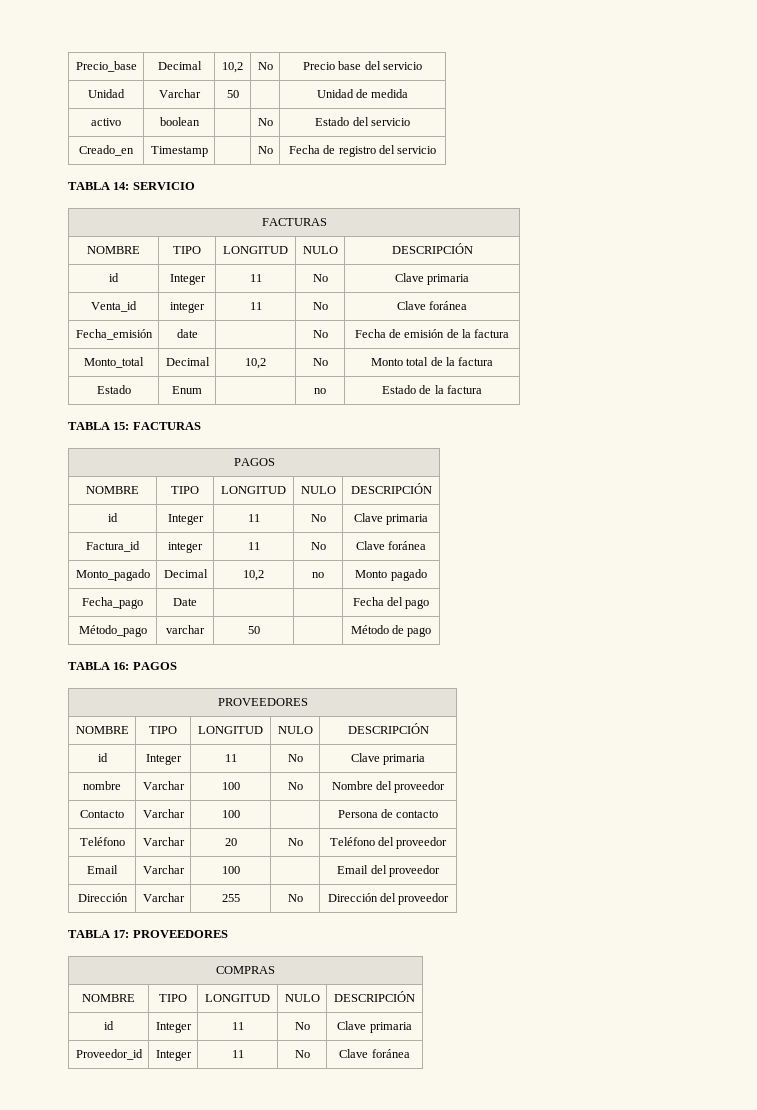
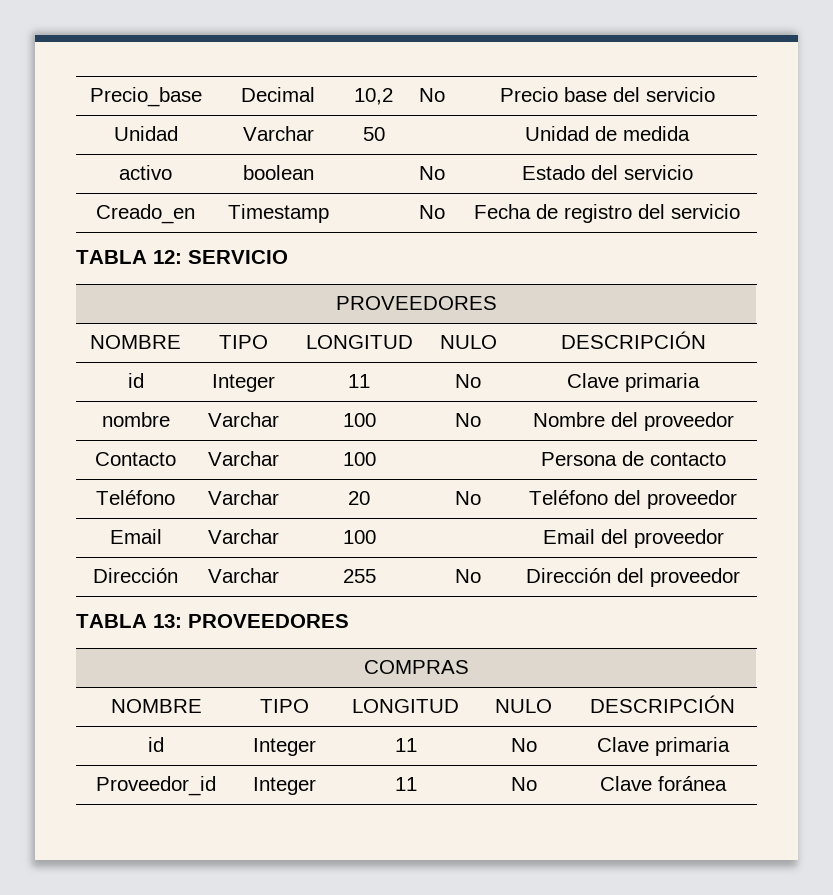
[113,182,130,190] 14: -> [153,250,182,264] 12:
[261,218,327,226] [87,246,140,254] [173,246,201,254] [223,246,288,254] [302,246,338,254] [391,243,473,254] [109,273,119,282] [169,274,206,285] [249,274,262,282] [312,274,328,282] [394,273,470,285] [91,301,137,312] [170,302,205,313] [249,302,262,310] [312,302,328,310] [396,301,468,310] [75,329,153,340] [176,329,198,338] [312,330,328,338] [354,329,510,338] [84,357,144,368] [165,357,210,366] [245,358,266,369] [312,358,328,366] [370,357,494,366] [96,385,131,394] [172,386,202,394] [314,388,326,394] [381,385,483,394] [68,422,201,430] [233,458,275,466] [86,486,139,494] [171,486,199,494] [221,486,286,494] [300,486,336,494] [350,483,432,494] [108,513,118,522] [167,514,204,525] [247,514,260,522] [310,514,326,522] [353,513,429,525] [86,541,140,552] [168,542,203,553] [247,542,260,550] [310,542,326,550] [355,541,427,550] [75,569,150,581] [163,569,208,578] [243,570,264,581] [312,572,324,578] [355,569,427,581] [82,597,143,609] [173,598,197,606] [352,597,430,609] [78,625,147,637] [166,625,205,634] [247,626,260,634] [350,625,432,637] [68,662,177,670] // FACTURAS // NOMBRE | TIPO | LONGITUD | NULO | DESCRIPCIÓN // id | Integer | 11 | No | Clave primaria // Venta_id | integer | 11 | No | Clave foránea // Fecha_emisión | date | | No | Fecha de emisión de la factura // Monto_total | Decimal | 10,2 | No | Monto total de la factura // Estado | Enum | | no | Estado de la factura // TABLA 15: FACTURAS // PAGOS // NOMBRE | TIPO | LONGITUD | NULO | DESCRIPCIÓN // id | Integer | 11 | No | Clave primaria // Factura_id | integer | 11 | No | Clave foránea // Monto_pagado | Decimal | 10,2 | no | Monto pagado // Fecha_pago | Date | | | Fecha del pago // Método_pago | varchar | 50 | | Método de pago // TABLA 16: PAGOS -> (288, 257) none
[113,930,130,938] 17: -> [153,614,182,628] 13:

